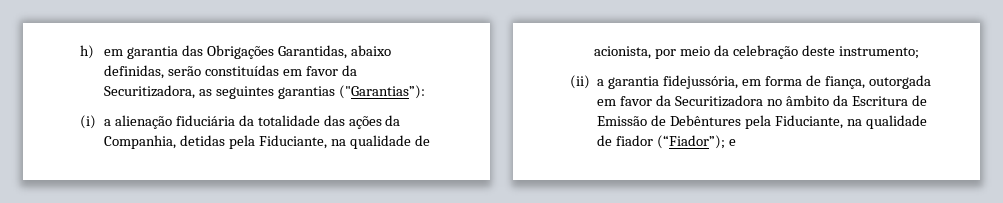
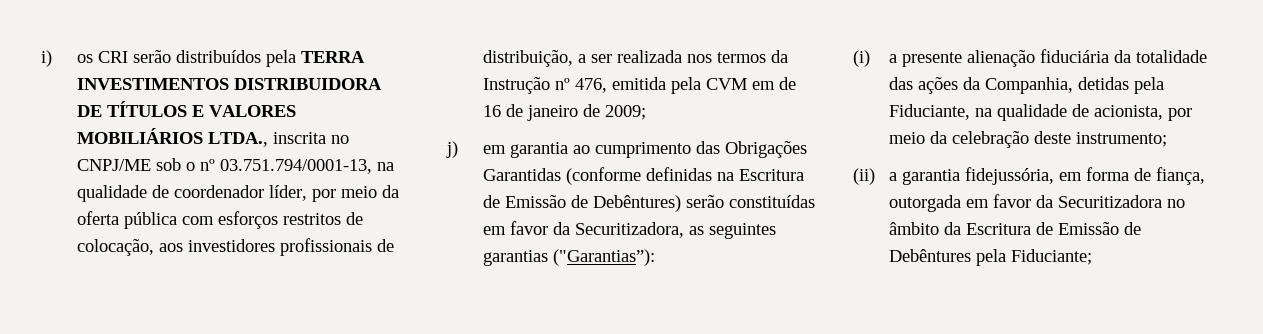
[80,45,391,59] [104,65,165,79] h) em garantia das Obrigações Garantidas, abaixo definidas, -> [41,50,366,67] [77,78,383,90] [77,101,297,117] [77,128,350,147] [77,158,395,174] [77,185,400,202] [77,211,364,229] [77,238,395,256] [483,50,789,67] [483,77,797,94] [483,104,647,121] [446,141,808,158] [483,167,805,185] [483,195,682,212] i) os CRI serão distribuídos pela TERRA INVESTIMENTOS DISTRIBUIDORA DE TÍTULOS E VALORES MOBILIÁRIOS LTDA., inscrita no CNPJ/ME sob o nº 03.751.794/0001-13, na qualidade de coordenador líder, por meio da oferta pública com esforços restritos de colocação, aos investidores profissionais de distribuição, a ser realizada nos termos da Instrução nº 476, emitida pela CVM em de 16 de janeiro de 2009; // j) em garantia ao cumprimento das Obrigações Garantidas (conforme definidas na Escritura de Emissão de Debêntures)
(112, 122) none -> [902,52,963,67] presente
[774,115,927,129] [597,135,736,149] Fiduciante, na qualidade de fiador (“Fiador”); e -> [1011,249,1093,265] Fiduciante;

